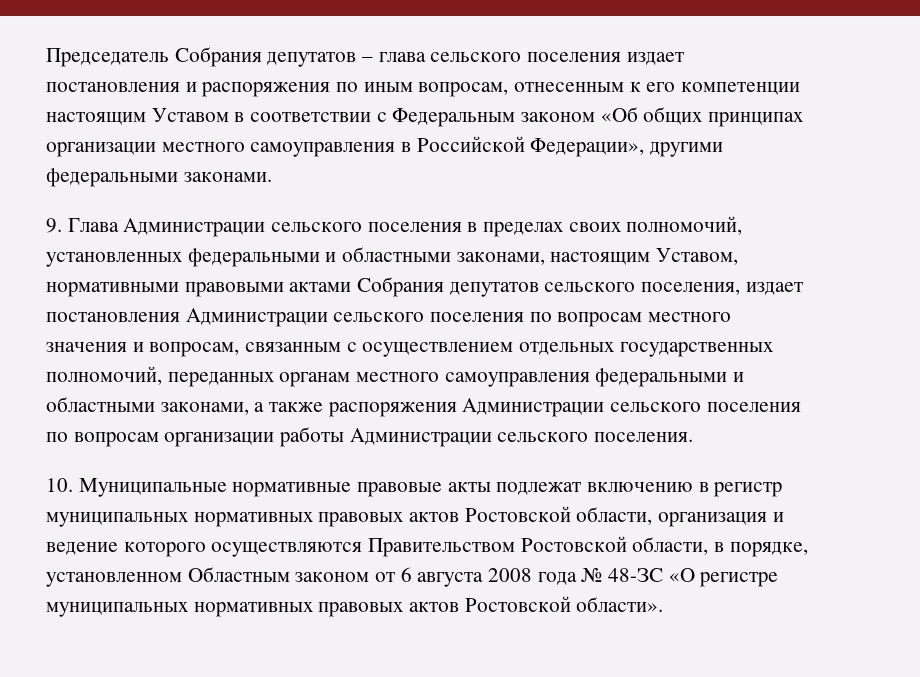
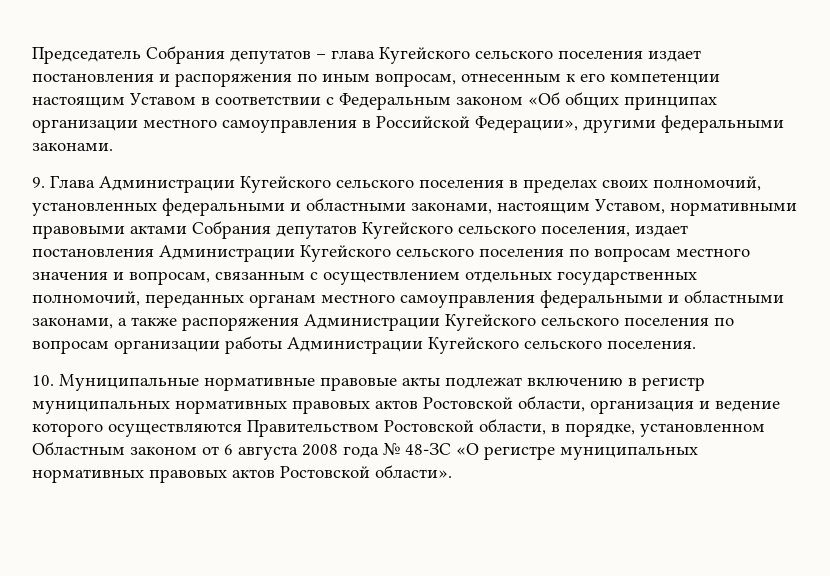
(426, 57) none -> [379,47,470,64] Кугейского
(266, 227) none -> [240,176,331,193] Кугейского
(539, 289) none -> [362,222,453,239] Кугейского
(328, 317) none -> [300,245,391,262] Кугейского
(605, 407) none -> [445,314,536,331] Кугейского
(492, 437) none -> [428,337,519,354] Кугейского

